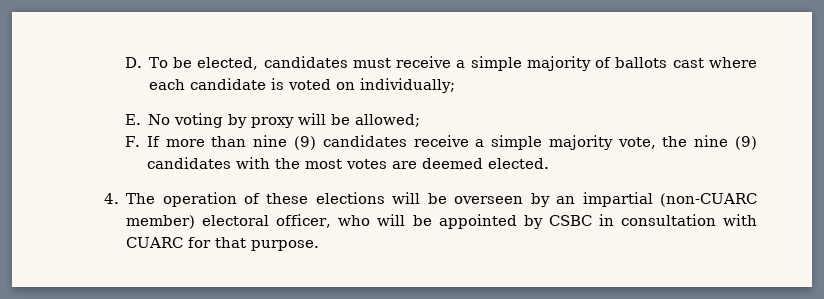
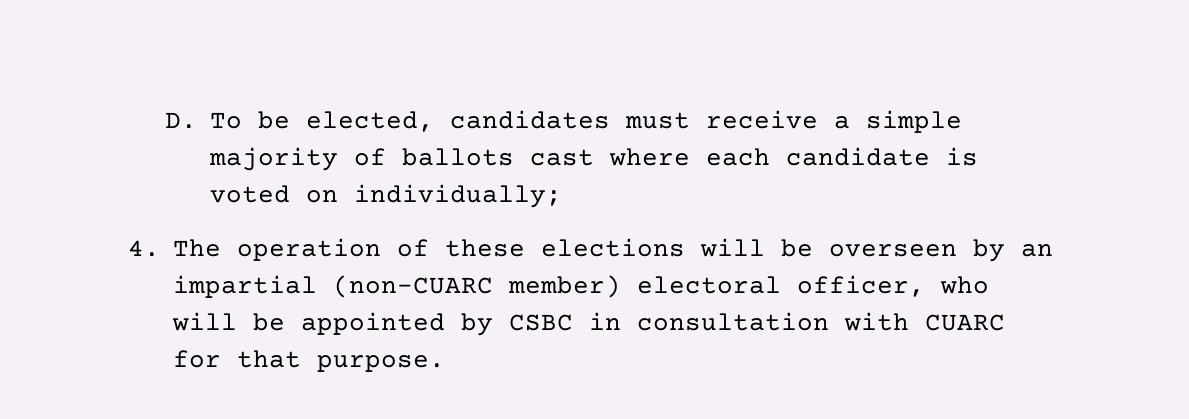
[124,113,420,128] [124,135,757,150] [146,157,549,169] // E. No voting by proxy will be allowed; // F. If more than nine (9) candidates receive a simple majority vote, the nine (9) candidates with the most votes are deemed elected. -> (562, 196) none

